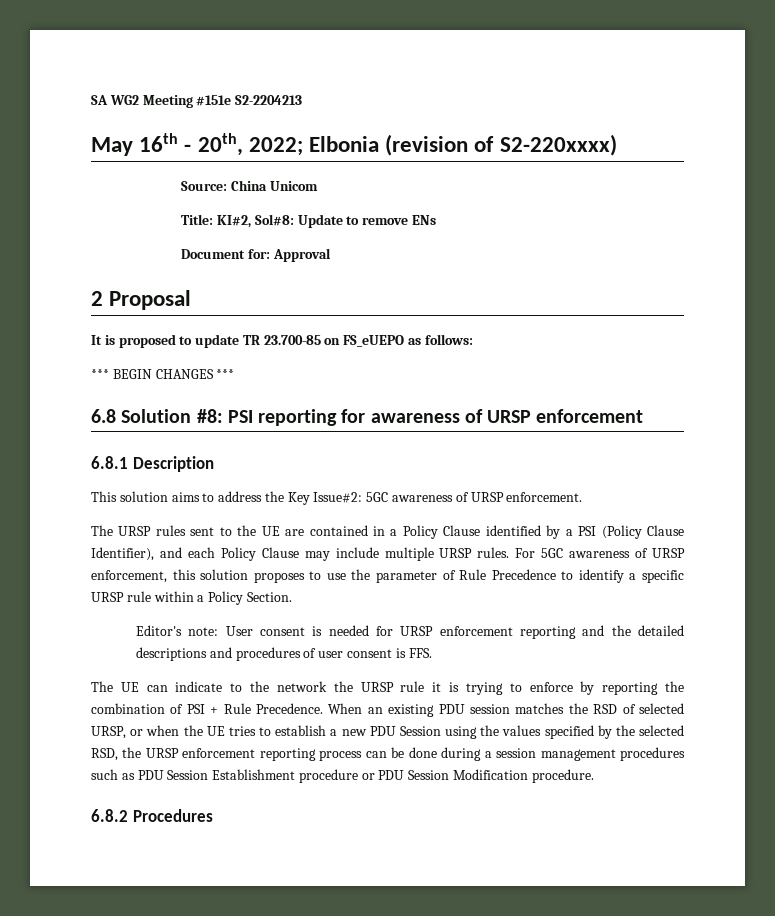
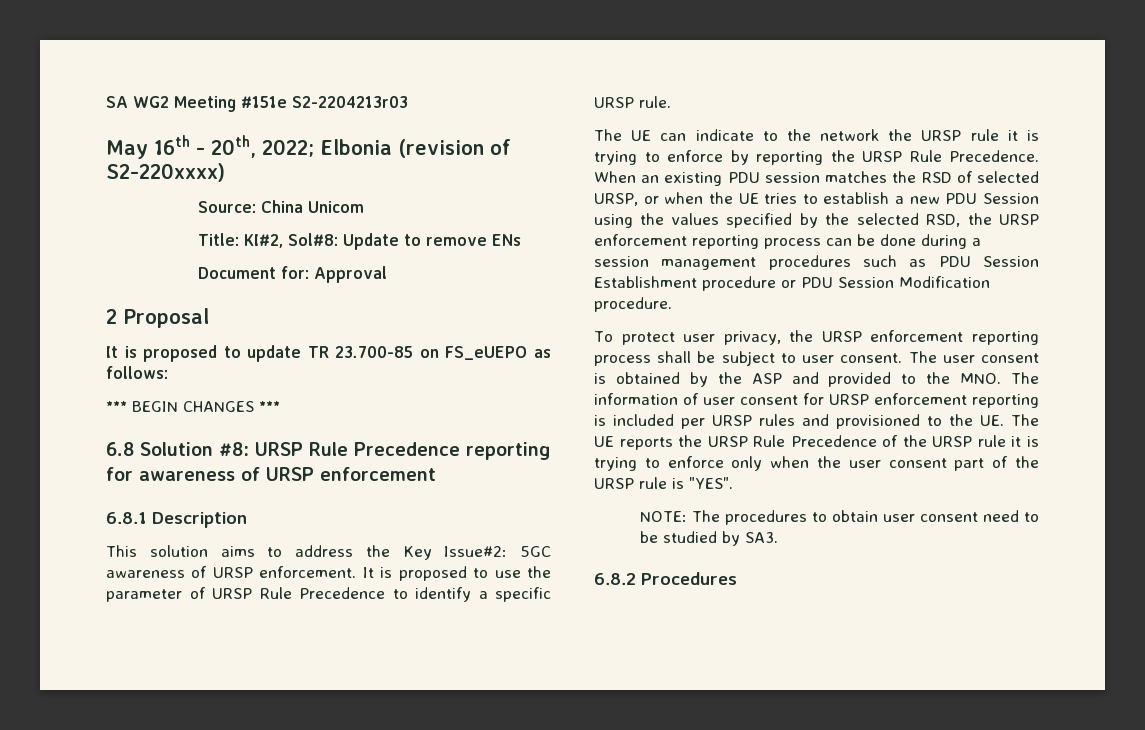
[235,95,303,105] S2-2204213 -> [292,96,408,108] S2-2204213r03
[227,410,253,423] PSI -> [255,442,460,456] URSP Rule Precedence
[91,525,685,539] [91,547,685,561] [91,569,305,583] // The URSP rules sent to the UE are contained in a Policy Clause identified by a PSI (Policy Clause Identifier), and each Policy Clause may include multiple URSP rules. For 5GC awareness of URSP enforcement, this solution proposes -> [362,566,467,581] It is proposed
(456, 575) none -> [212,588,252,599] URSP
[126,591,292,605] [136,625,684,639] [136,647,432,661] rule within a Policy Section. // Editor's note: User consent is needed for URSP enforcement reporting and the detailed descriptions and procedures of user consent is FFS. -> [639,96,671,108] rule.
[91,703,219,714] combination of PSI + -> [862,151,902,162] URSP
(594, 776) none -> [594,330,1039,345] [594,351,1039,366] [594,372,1039,387] [594,393,1039,408] [594,414,1039,429] [594,435,1039,450] [594,456,1039,471] [594,477,733,489] [639,510,1039,525] [639,531,778,546] // To protect user privacy, the URSP enforcement reporting process shall be subject to user consent. The user consent is obtained by the ASP and provided to the MNO. The information of user consent for URSP enforcement reporting is included per URSP rules and provisioned to the UE. The UE reports the URSP Rule Precedence of the URSP rule it is trying to enforce only when the user consent part of the URSP rule is "YES". // NOTE: The procedures to obtain user consent need to be studied by SA3.

